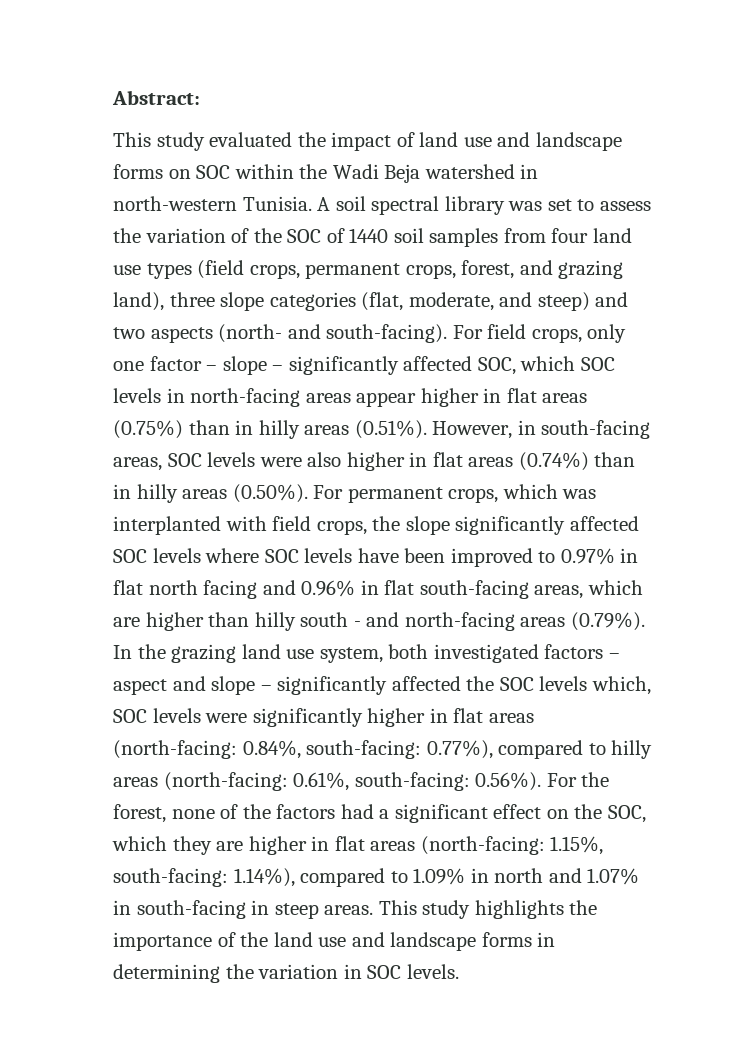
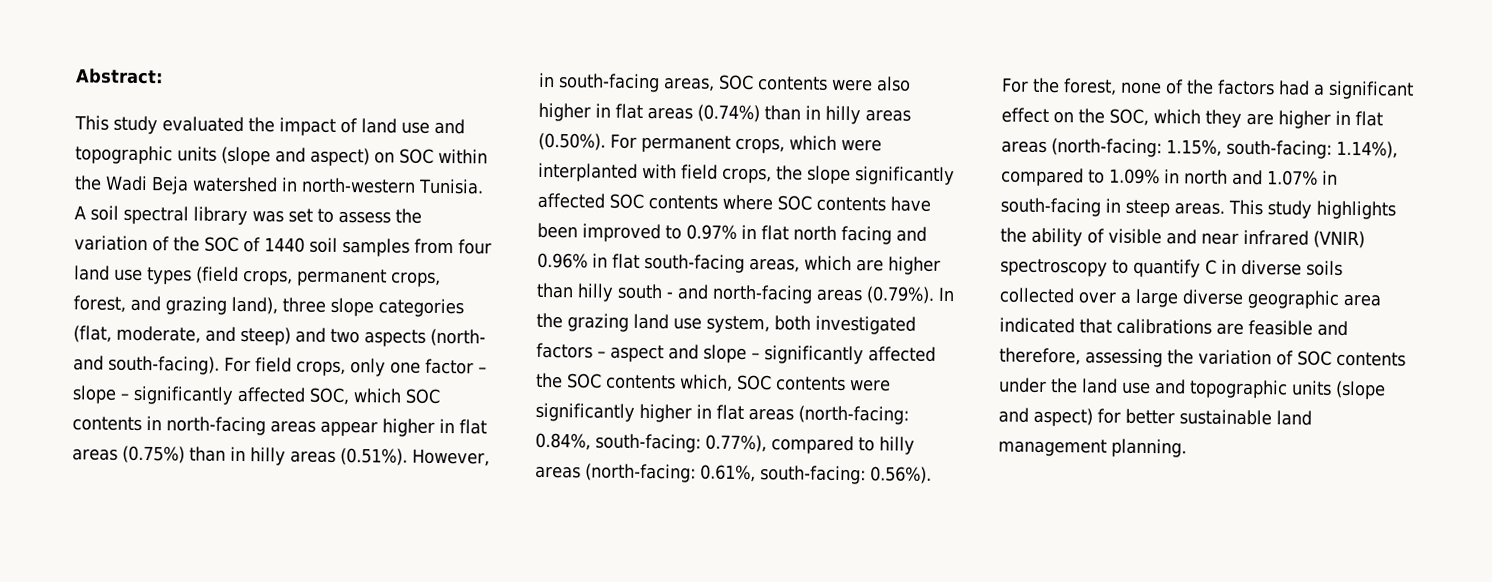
[535,132,622,151] [113,164,163,179] landscape forms -> [75,145,370,167] topographic units (slope and aspect)
[113,388,161,403] levels -> [72,416,142,431] contents
[207,452,256,467] levels -> [757,76,828,91] contents
[562,489,597,499] was -> [841,138,882,152] were
[152,548,201,563] levels -> [648,195,718,210] contents
[304,548,353,563] levels -> [816,196,886,212] contents
[539,676,588,691] levels -> [606,374,676,390] contents
[152,708,201,723] levels -> [776,376,846,391] contents
[113,932,556,951] [113,964,459,983] importance of the land use and landscape forms in determining the variation in SOC levels. -> [1031,227,1365,249] [1000,258,1343,278] [999,287,1381,309] [999,317,1348,336] [999,347,1406,368] [999,377,1386,400] [998,407,1312,427] [998,438,1187,458] ability of visible and near infrared (VNIR) spectroscopy to quantify C in diverse soils collected over a large diverse geographic area indicated that calibrations are feasible and therefore, assessing the variation of SOC contents under the land use and topographic units (slope and aspect) for better sustainable land management planning.

